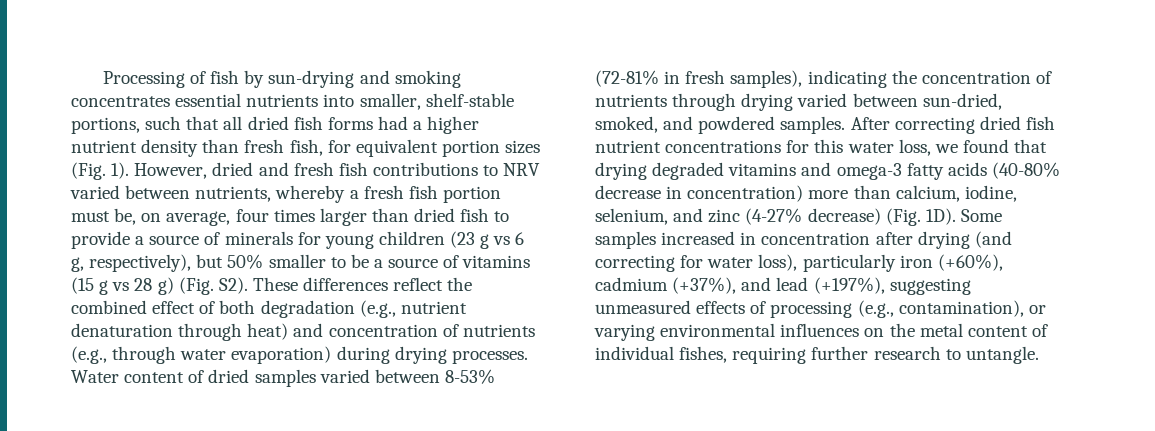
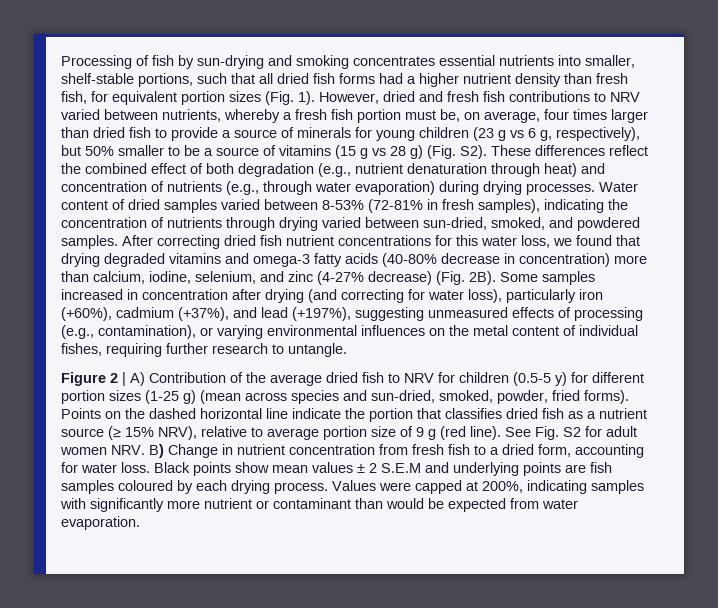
[925,208,956,225] 1D). -> [469,271,496,285] 2B).
(1039, 355) none -> [61,372,644,386] [61,390,629,404] [61,408,647,422] [61,426,637,440] [60,444,644,458] [61,462,612,476] [61,480,644,494] [60,498,578,512] [61,516,140,530] // Figure 2 | A) Contribution of the average dried fish to NRV for children (0.5-5 y) for different portion sizes (1-25 g) (mean across species and sun-dried, smoked, powder, fried forms). Points on the dashed horizontal line indicate the portion that classifies dried fish as a nutrient source (≥ 15% NRV), relative to average portion size of 9 g (red line). See Fig. S2 for adult women NRV. B) Change in nutrient concentration from fresh fish to a dried form, accounting for water loss. Black points show mean values ± 2 S.E.M and underlying points are fish samples coloured by each drying process. Values were capped at 200%, indicating samples with significantly more nutrient or contaminant than would be expected from water evaporation.

